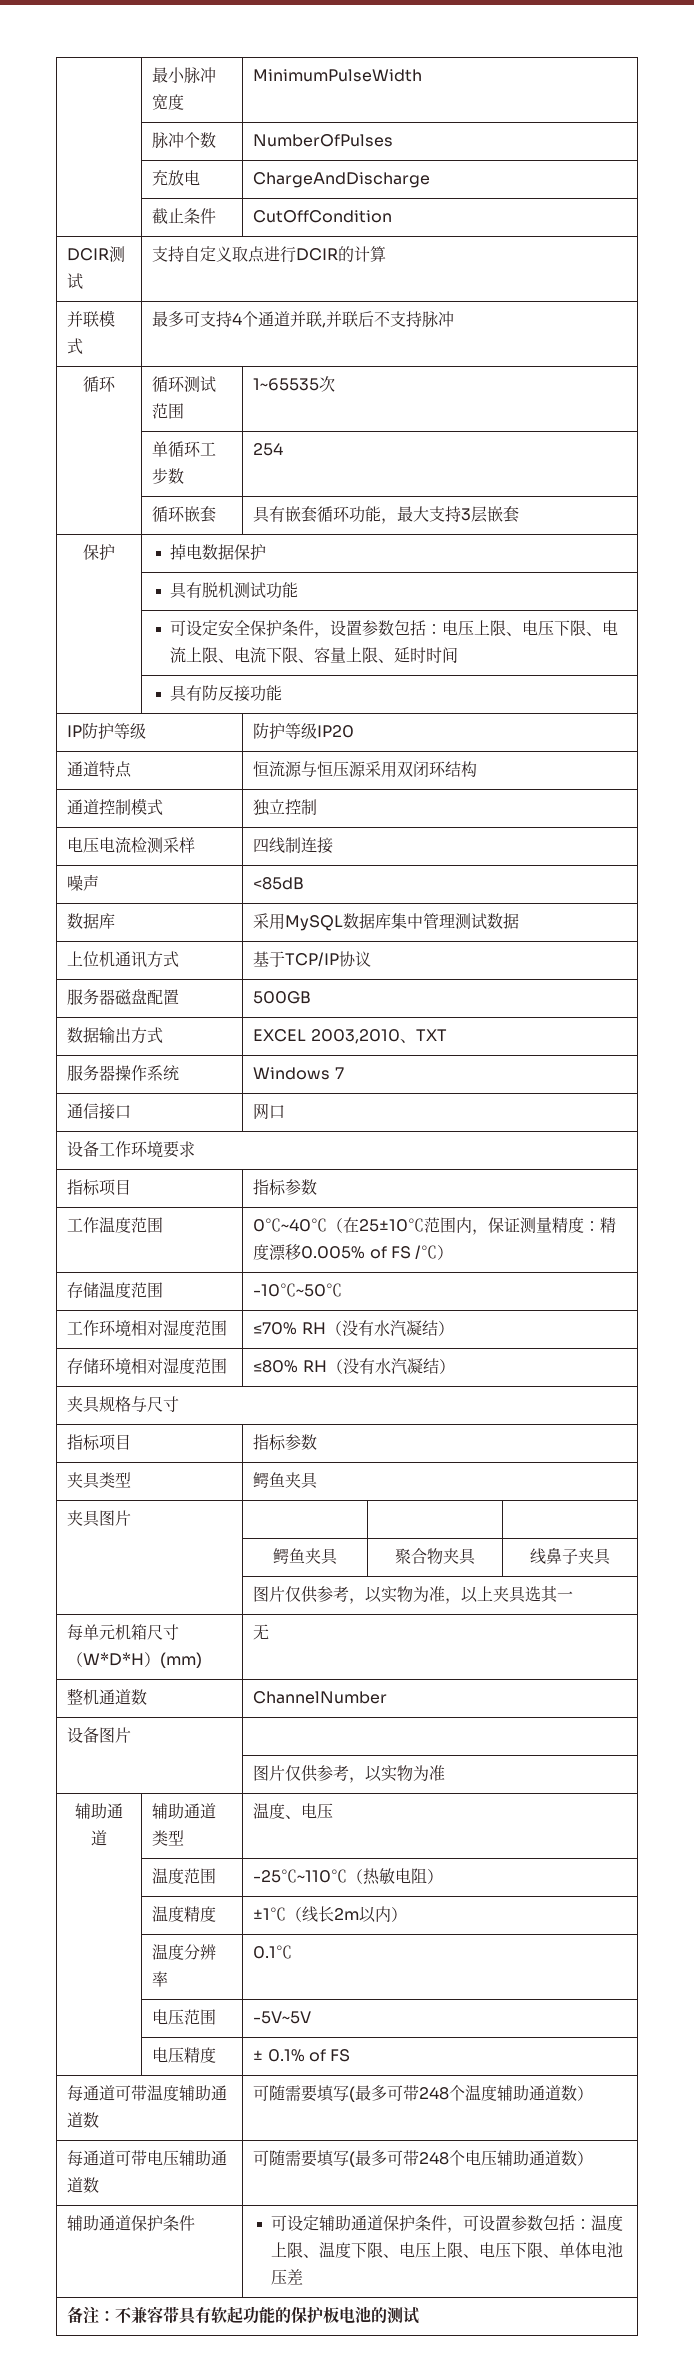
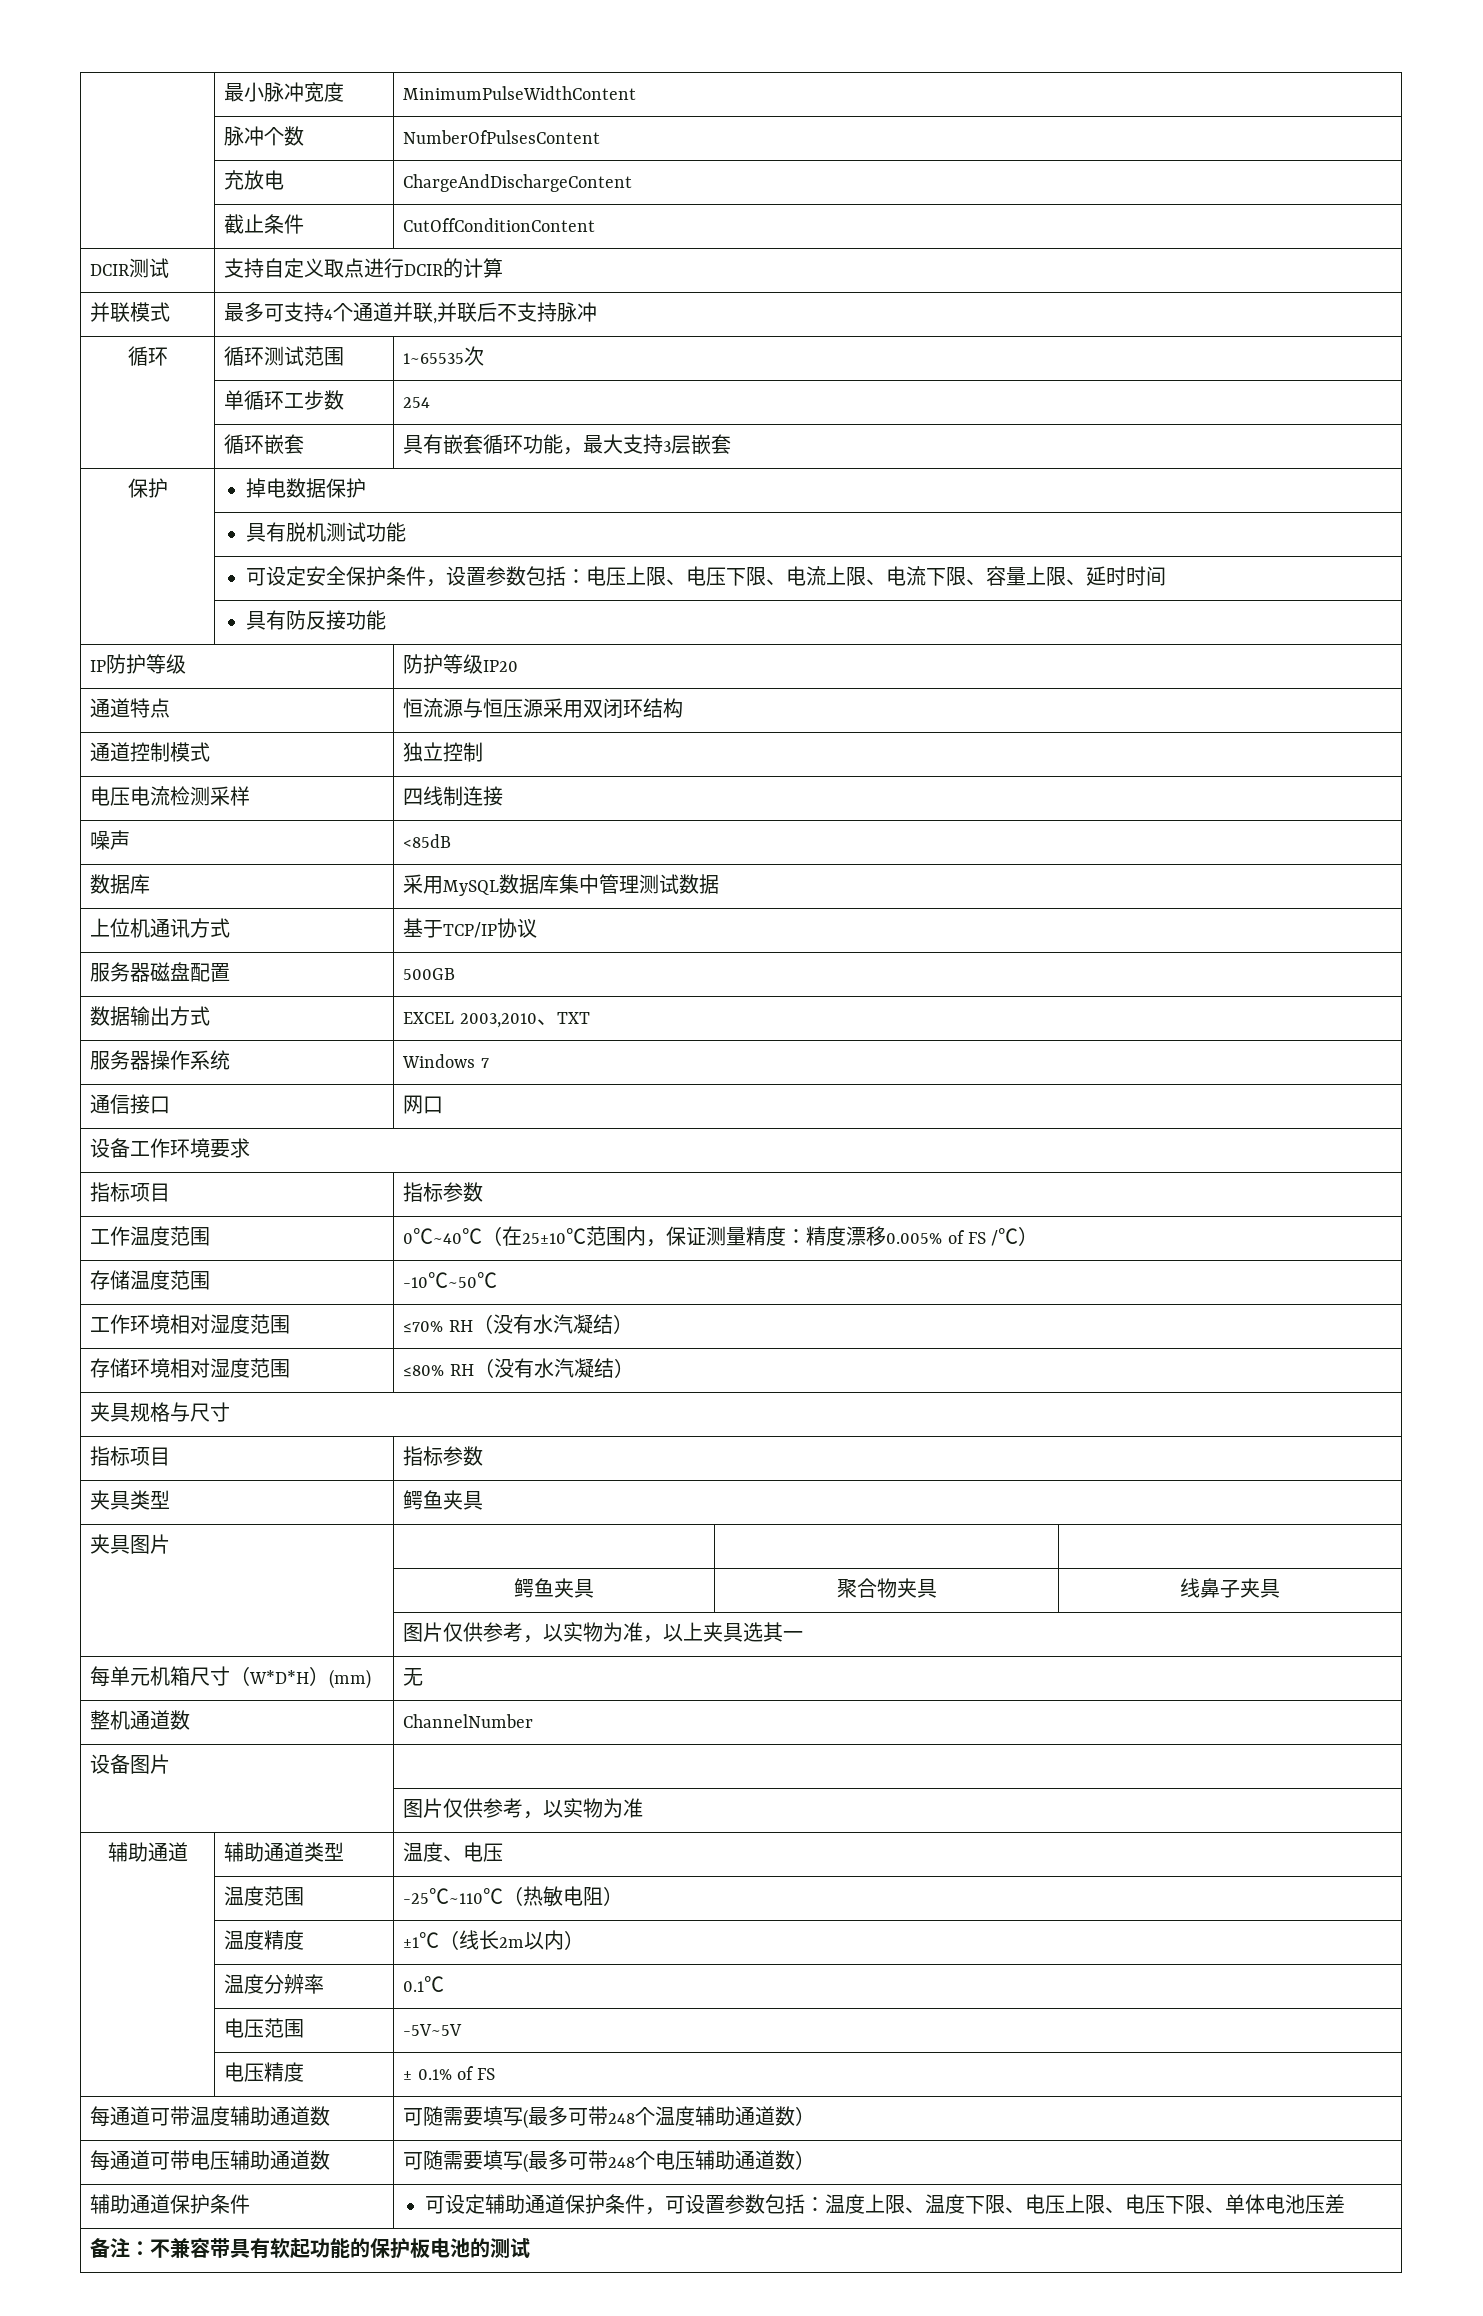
[253,69,423,82] MinimumPulseWidth -> [403,86,637,100] MinimumPulseWidthContent
[253,134,394,147] NumberOfPulses -> [403,130,601,144] NumberOfPulsesContent
[253,172,431,188] ChargeAndDischarge -> [403,174,633,192] ChargeAndDischargeContent
[253,210,393,223] CutOffCondition -> [403,218,596,232] CutOffConditionContent

